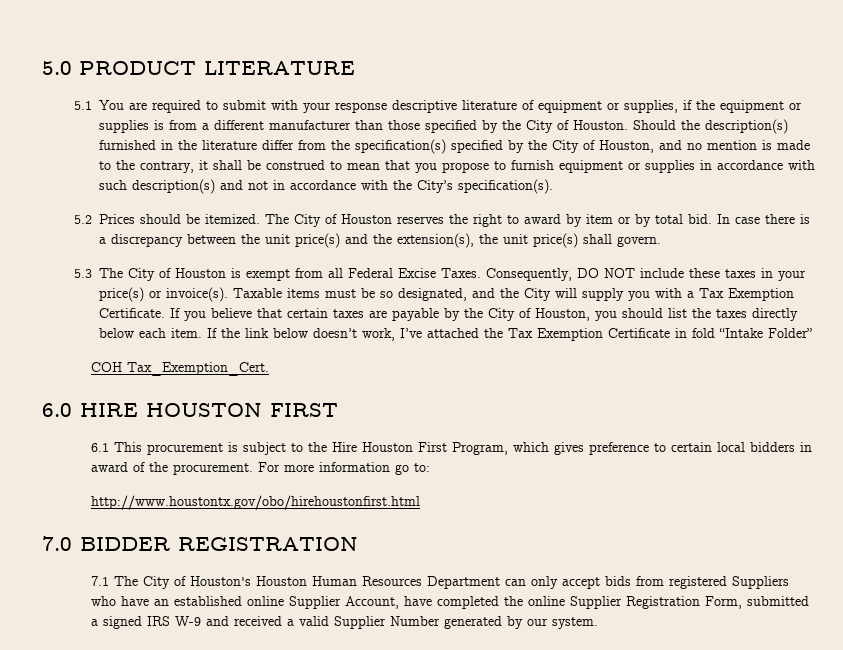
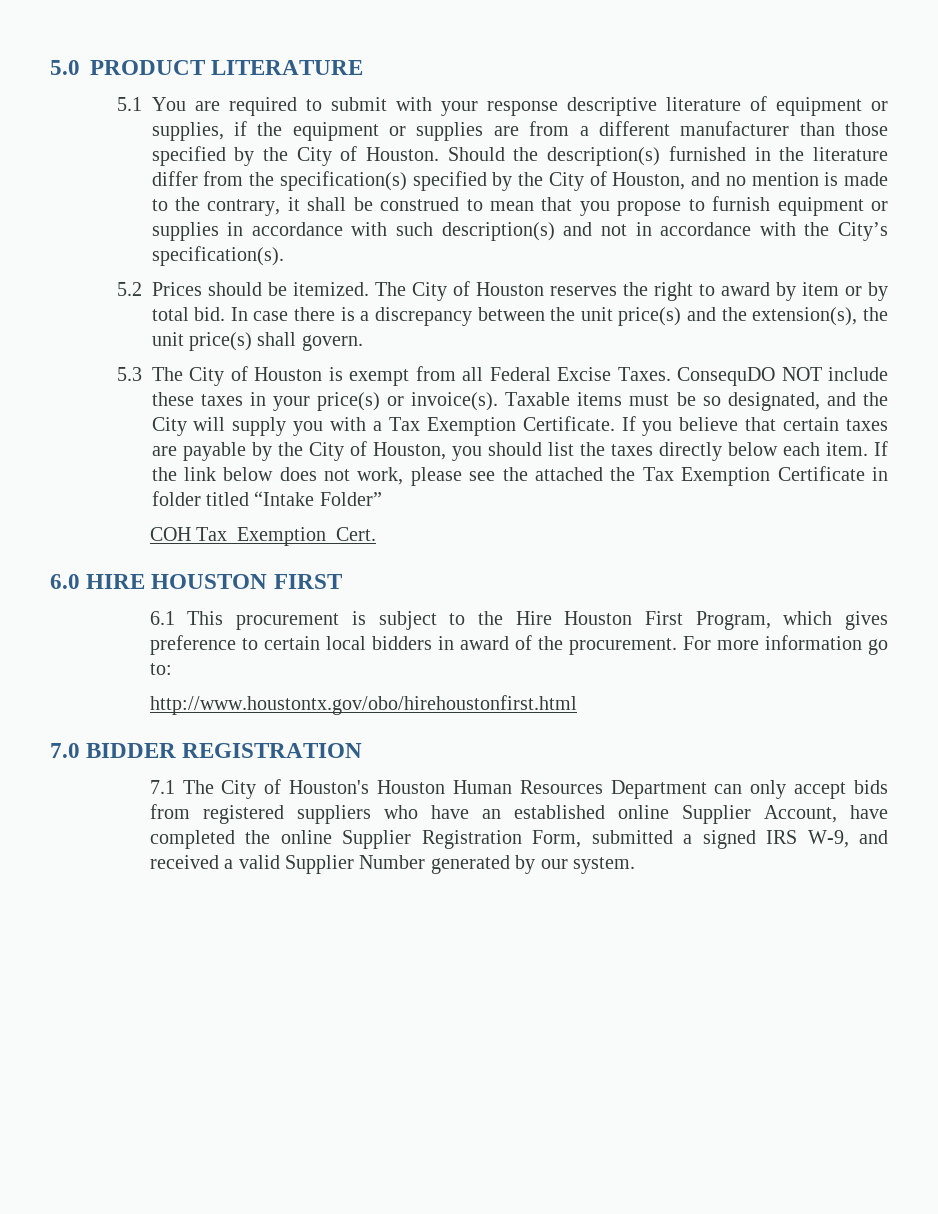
[154,120,165,130] is -> [493,126,519,136] are
[486,268,600,281] Consequently, DO -> [677,367,776,386] ConsequDO
[313,328,423,341] doesn’t work, I’ve -> [279,467,528,486] does not work, please see the
[692,328,716,338] fold -> [151,491,249,506] folder titled
[731,576,789,589] Suppliers -> [296,805,371,824] suppliers
[174,616,201,626] W-9 -> [807,830,849,848] W-9,

